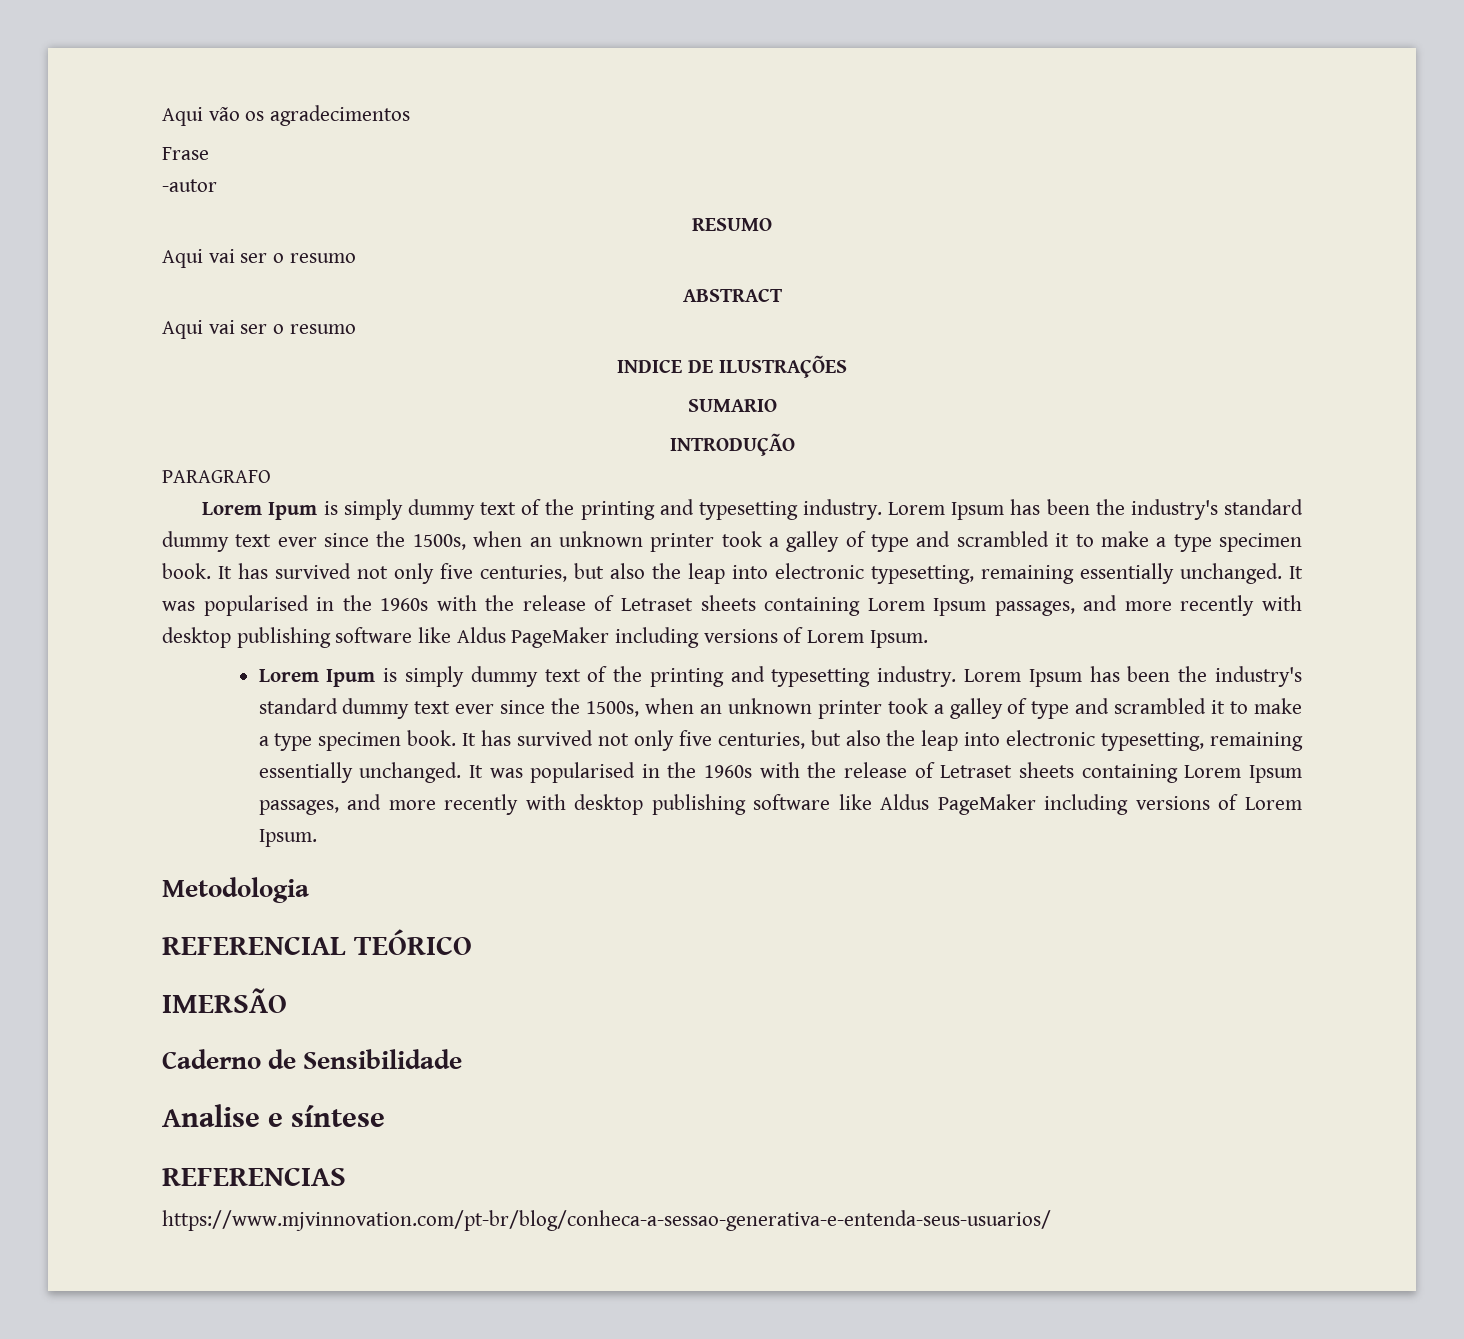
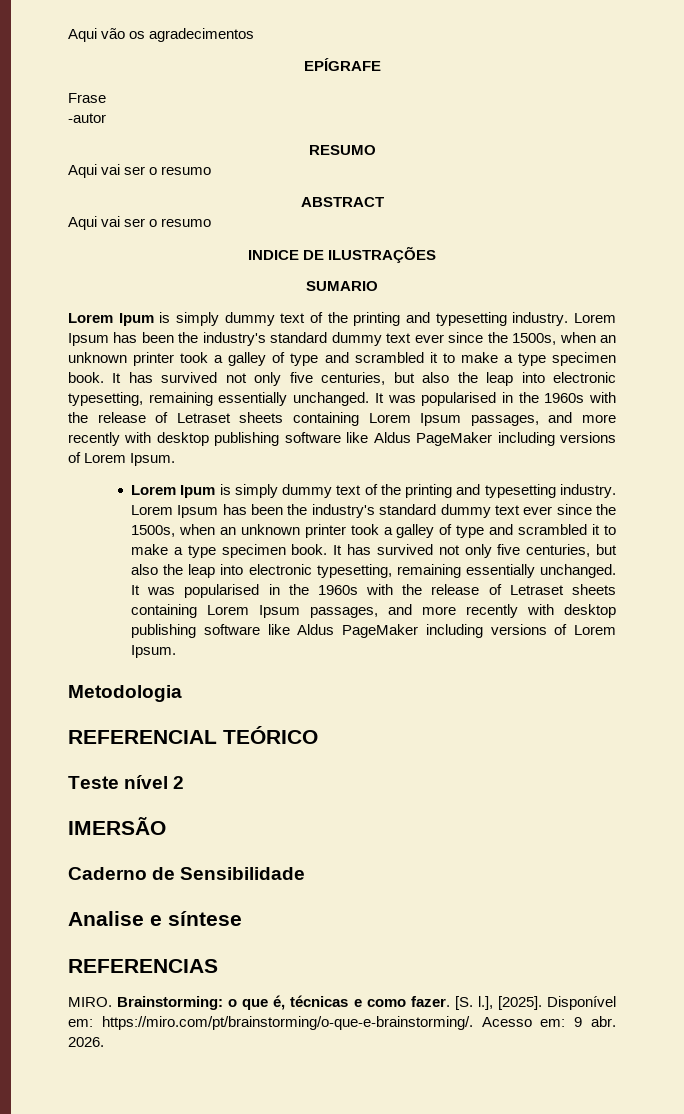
(411, 115) none -> [303,58,381,71] // EPÍGRAFE
[669,433,795,456] [162,470,271,483] // INTRODUÇÃO // PARAGRAFO -> (378, 286) none
(472, 942) none -> [68,775,185,789] // Teste nível 2
[162,1210,1051,1231] https://www.mjvinnovation.com/pt-br/blog/conheca-a-sessao-generativa-e-entenda-seus-usuarios/ -> [68,995,616,1010] [68,1016,616,1030] [68,1037,104,1047] MIRO. Brainstorming: o que é, técnicas e como fazer. [S. l.], [2025]. Disponível em: https://miro.com/pt/brainstorming/o-que-e-brainstorming/. Acesso em: 9 abr. 2026.

